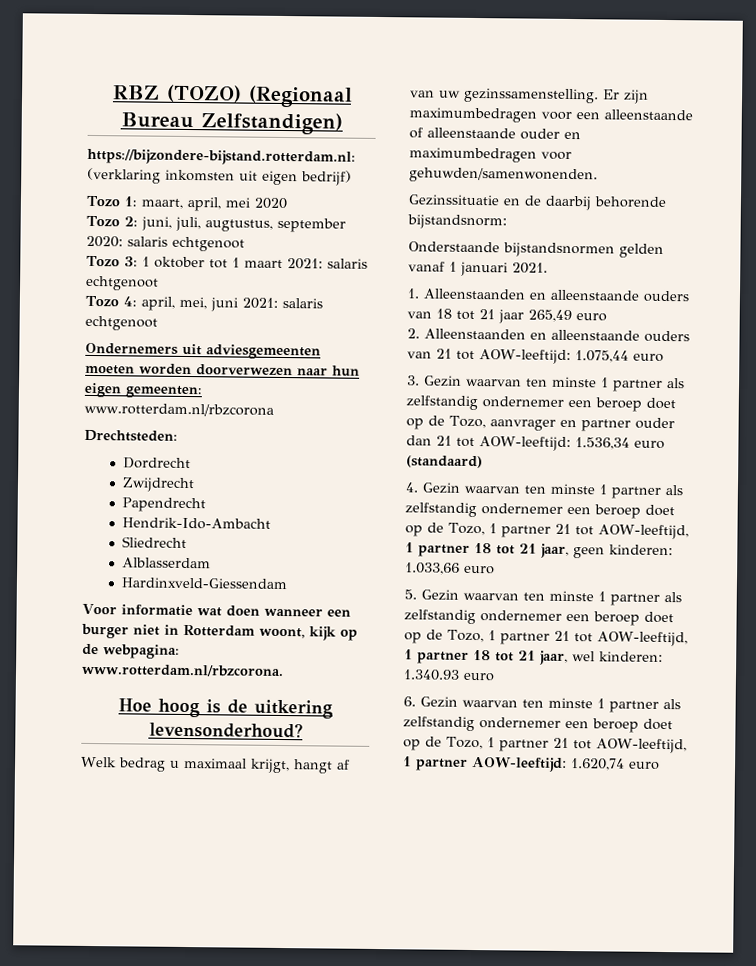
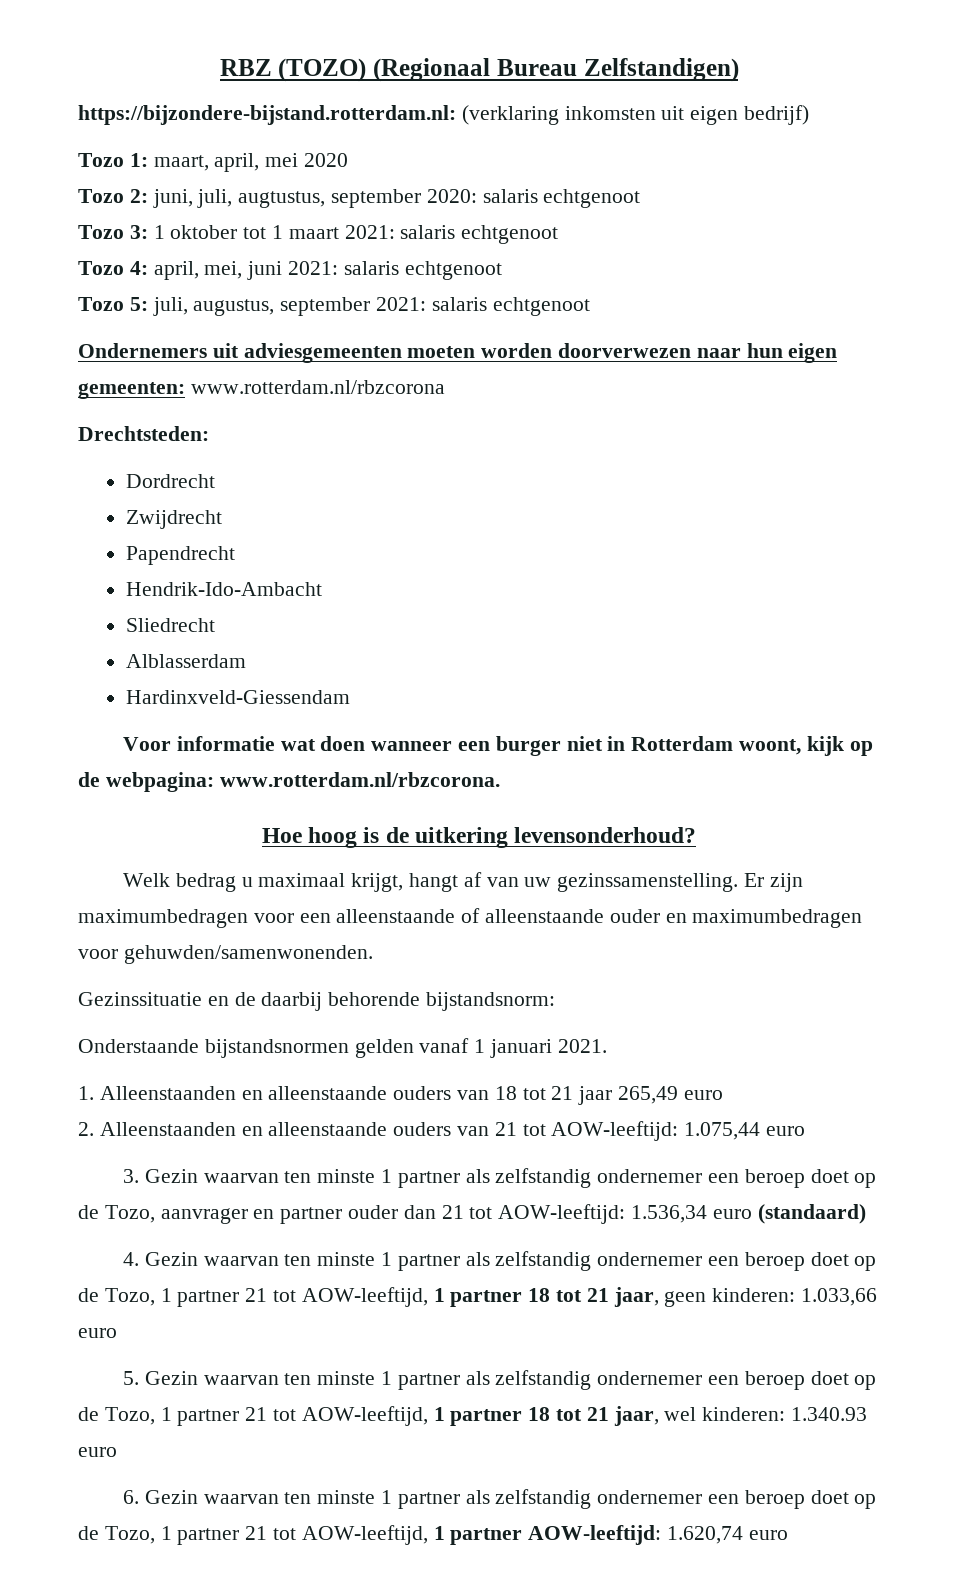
(158, 323) none -> [78,297,590,316] // Tozo 5: juli, augustus, september 2021: salaris echtgenoot

